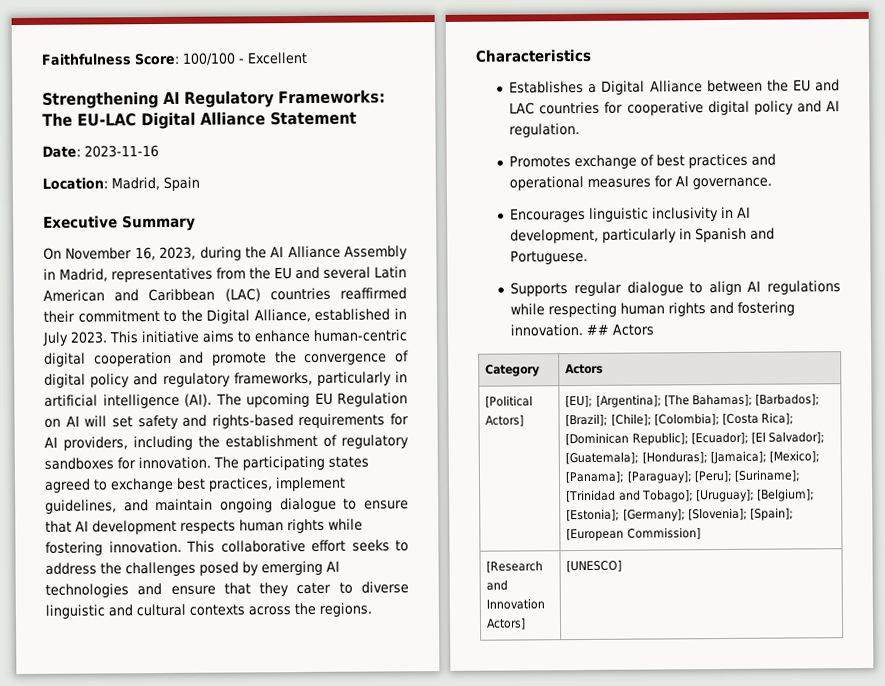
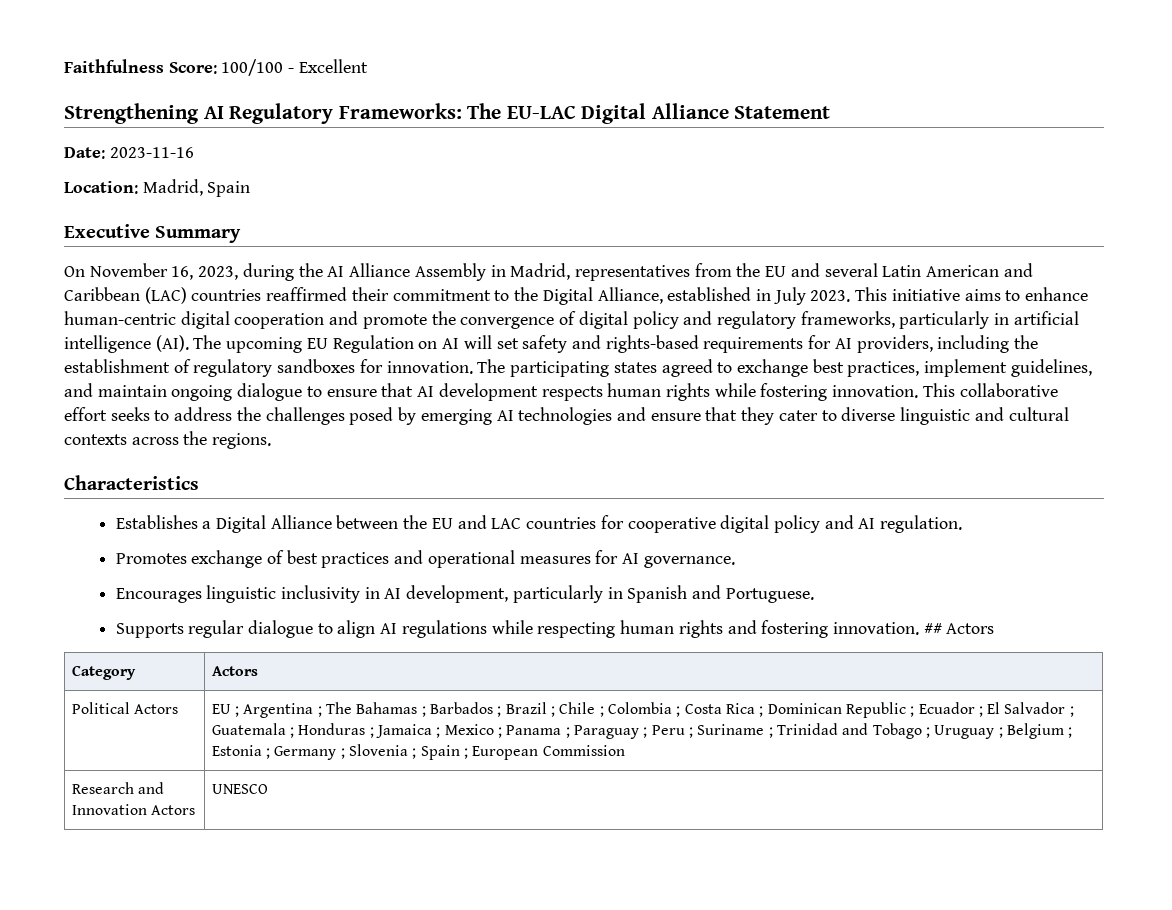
[485,395,534,408] [485,414,525,427] [565,393,821,408] [565,412,795,427] [565,431,826,446] [565,450,821,465] [565,469,801,484] [566,488,816,503] [566,507,795,522] [566,527,701,542] [486,560,544,573] [486,579,509,591] [486,598,546,610] [486,617,527,630] [566,559,623,573] [Political Actors] | [EU]; [Argentina]; [The Bahamas]; [Barbados]; [Brazil]; [Chile]; [Colombia]; [Costa Rica]; [Dominican Republic]; [Ecuador]; [El Salvador]; [Guatemala]; [Honduras]; [Jamaica]; [Mexico]; [Panama]; [Paraguay]; [Peru]; [Suriname]; [Trinidad and Tobago]; [Uruguay]; [Belgium]; [Estonia]; [Germany]; [Slovenia]; [Spain]; [European Commission] // [Research and Innovation Actors] | [UNESCO] -> [71,702,179,714] [211,702,1074,718] [211,723,1073,739] [211,744,625,760] [71,782,165,794] [71,804,196,815] [211,784,268,794] Political Actors | EU ; Argentina ; The Bahamas ; Barbados ; Brazil ; Chile ; Colombia ; Costa Rica ; Dominican Republic ; Ecuador ; El Salvador ; Guatemala ; Honduras ; Jamaica ; Mexico ; Panama ; Paraguay ; Peru ; Suriname ; Trinidad and Tobago ; Uruguay ; Belgium ; Estonia ; Germany ; Slovenia ; Spain ; European Commission // Research and Innovation Actors | UNESCO

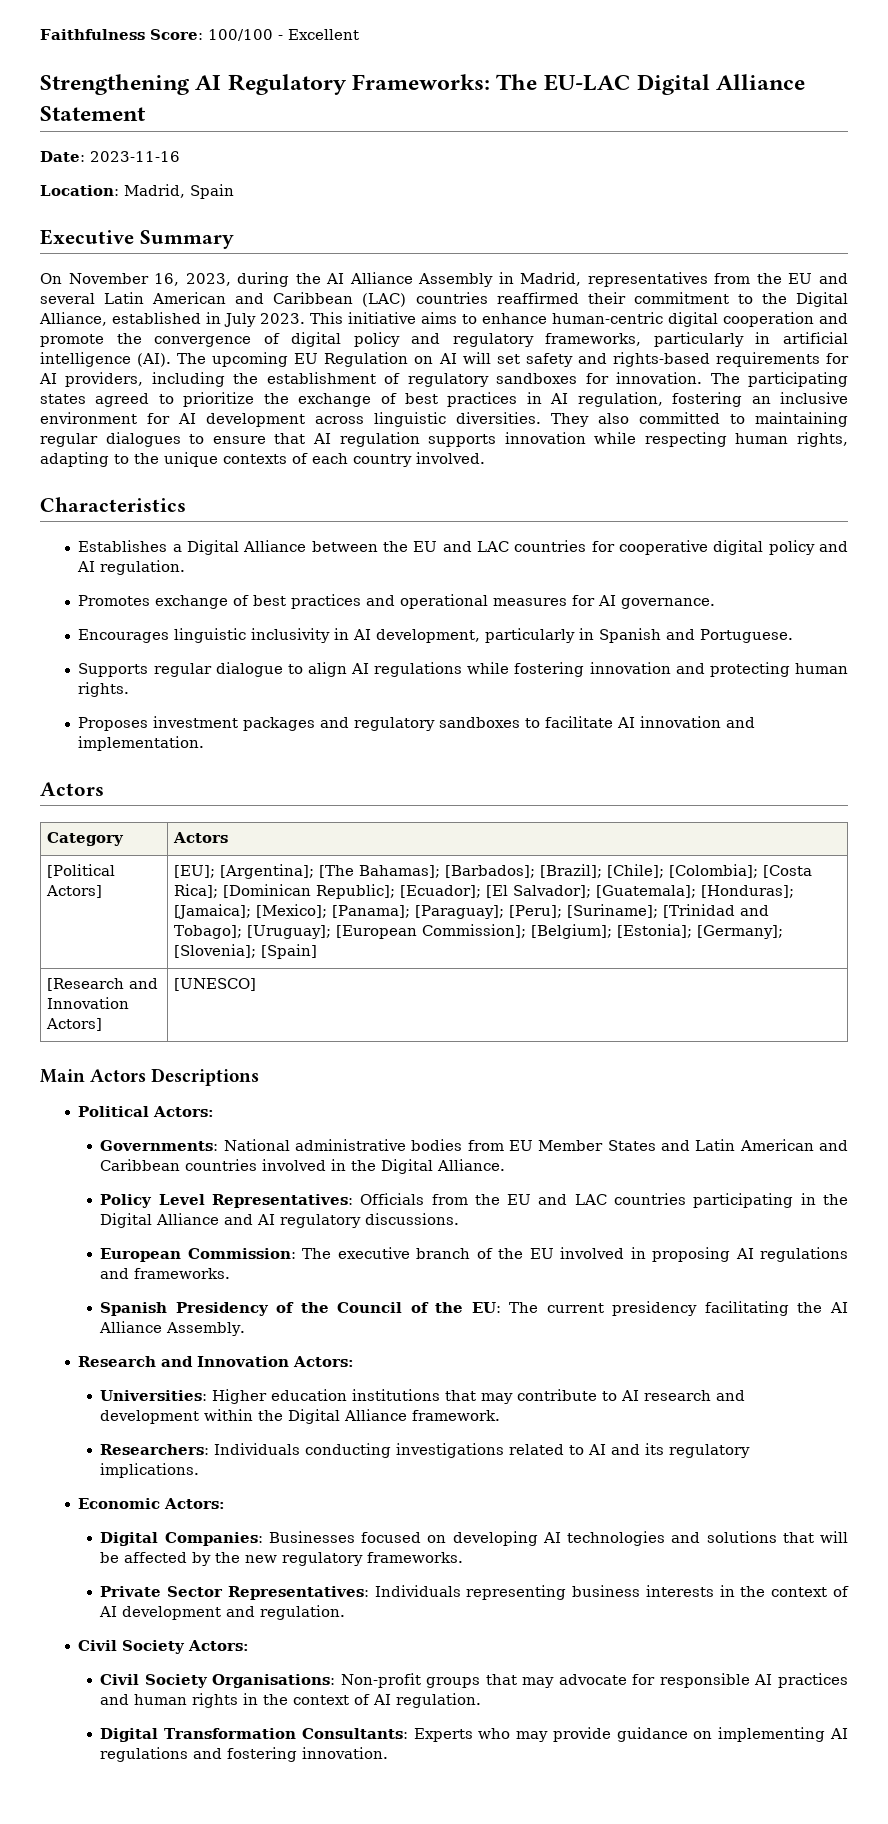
[736,359,1092,377] [64,383,1058,401] [64,407,1069,425] [64,431,272,449] exchange best practices, implement guidelines, and maintain ongoing dialogue to ensure that AI development respects human rights while fostering innovation. This collaborative effort seeks to address the challenges posed by emerging AI technologies and ensure that they cater to diverse linguistic and cultural contexts across the regions. -> [183,392,849,407] [40,412,848,427] [40,432,849,447] [40,452,485,467] prioritize the exchange of best practices in AI regulation, fostering an inclusive environment for AI development across linguistic diversities. They also committed to maintaining regular dialogues to ensure that AI regulation supports innovation while respecting human rights, adapting to the unique contexts of each country involved.
[537,620,995,638] [71,665,136,680] [211,666,258,676] [71,702,179,714] [211,702,1074,718] [211,723,1073,739] [211,744,625,760] [71,782,165,794] [71,804,196,815] [211,784,268,794] respecting human rights and fostering innovation. ## Actors // Category | Actors // Political Actors | EU ; Argentina ; The Bahamas ; Barbados ; Brazil ; Chile ; Colombia ; Costa Rica ; Dominican Republic ; Ecuador ; El Salvador ; Guatemala ; Honduras ; Jamaica ; Mexico ; Panama ; Paraguay ; Peru ; Suriname ; Trinidad and Tobago ; Uruguay ; Belgium ; Estonia ; Germany ; Slovenia ; Spain ; European Commission // Research and Innovation Actors | UNESCO -> [514,662,849,677] [78,682,130,697] [78,716,756,731] [78,736,205,751] [40,782,104,796] [46,832,124,846] [172,832,228,843] [46,864,115,878] [45,885,102,898] [173,864,812,879] [173,884,794,899] [173,904,769,919] [173,924,783,939] [173,944,317,959] [46,978,158,991] [46,997,129,1009] [45,1018,102,1031] [173,978,256,991] [40,1068,260,1086] [78,1106,215,1117] [100,1139,848,1151] [100,1159,506,1174] [100,1193,848,1208] [100,1213,460,1228] [100,1247,849,1262] [100,1268,231,1279] [100,1301,849,1316] [99,1321,246,1336] [78,1356,355,1367] [100,1389,746,1404] [100,1409,501,1424] [100,1443,751,1458] [100,1463,200,1478] [78,1498,226,1509] [100,1531,849,1546] [100,1552,464,1566] [100,1585,849,1600] [99,1605,346,1620] [78,1640,250,1654] [100,1673,849,1688] [100,1693,482,1708] [100,1727,848,1742] [100,1747,389,1762] fostering innovation and protecting human rights. // Proposes investment packages and regulatory sandboxes to facilitate AI innovation and implementation. // Actors // Category | Actors // [Political Actors] | [EU]; [Argentina]; [The Bahamas]; [Barbados]; [Brazil]; [Chile]; [Colombia]; [Costa Rica]; [Dominican Republic]; [Ecuador]; [El Salvador]; [Guatemala]; [Honduras]; [Jamaica]; [Mexico]; [Panama]; [Paraguay]; [Peru]; [Suriname]; [Trinidad and Tobago]; [Uruguay]; [European Commission]; [Belgium]; [Estonia]; [Germany]; [Slovenia]; [Spain] // [Research and Innovation Actors] | [UNESCO] // Main Actors Descriptions // Political Actors: // Governments: National administrative bodies from EU Member States and Latin American and Caribbean countries involved in the Digital Alliance. // Policy Level Representatives: Officials from the EU and LAC countries participating in the Digital Alliance and AI regulatory discussions. // European Commission: The executive branch of the EU involved in proposing AI regulations and frameworks. // Spanish Presidency of the Council of the EU: The current presidency facilitating the AI Alliance Assembly. // Research and Innovation Actors: // Universities: Higher education institutions that may contribute to AI research and development within the Digital Alliance framework. // Researchers: Individuals conducting investigations related to AI and its regulatory implications. // Economic Actors: // Digital Companies: Businesses focused on developing AI technologies and solutions that will be affected by the new regulatory frameworks. // Private Sector Representatives: Individuals representing business interests in the context of AI development and regulation. // Civil Society Actors: // Civil Society Organisations: Non-profit groups that may advocate for responsible AI practices and human rights in the context of AI regulation. // Digital Transformation Consultants: Experts who may provide guidance on implementing AI regulations and fostering innovation.

